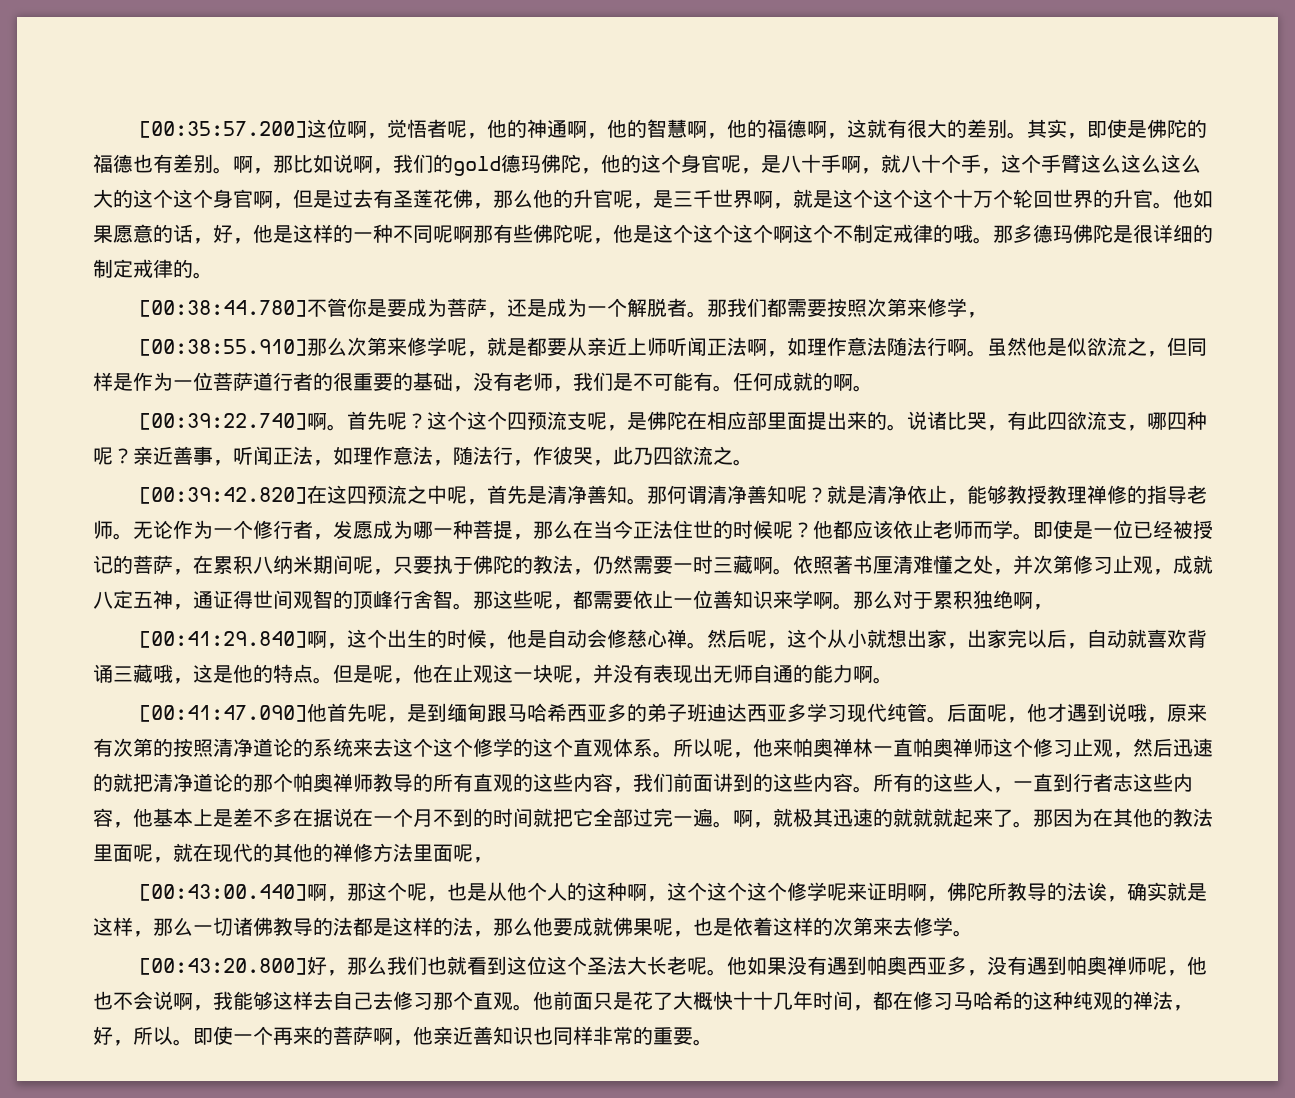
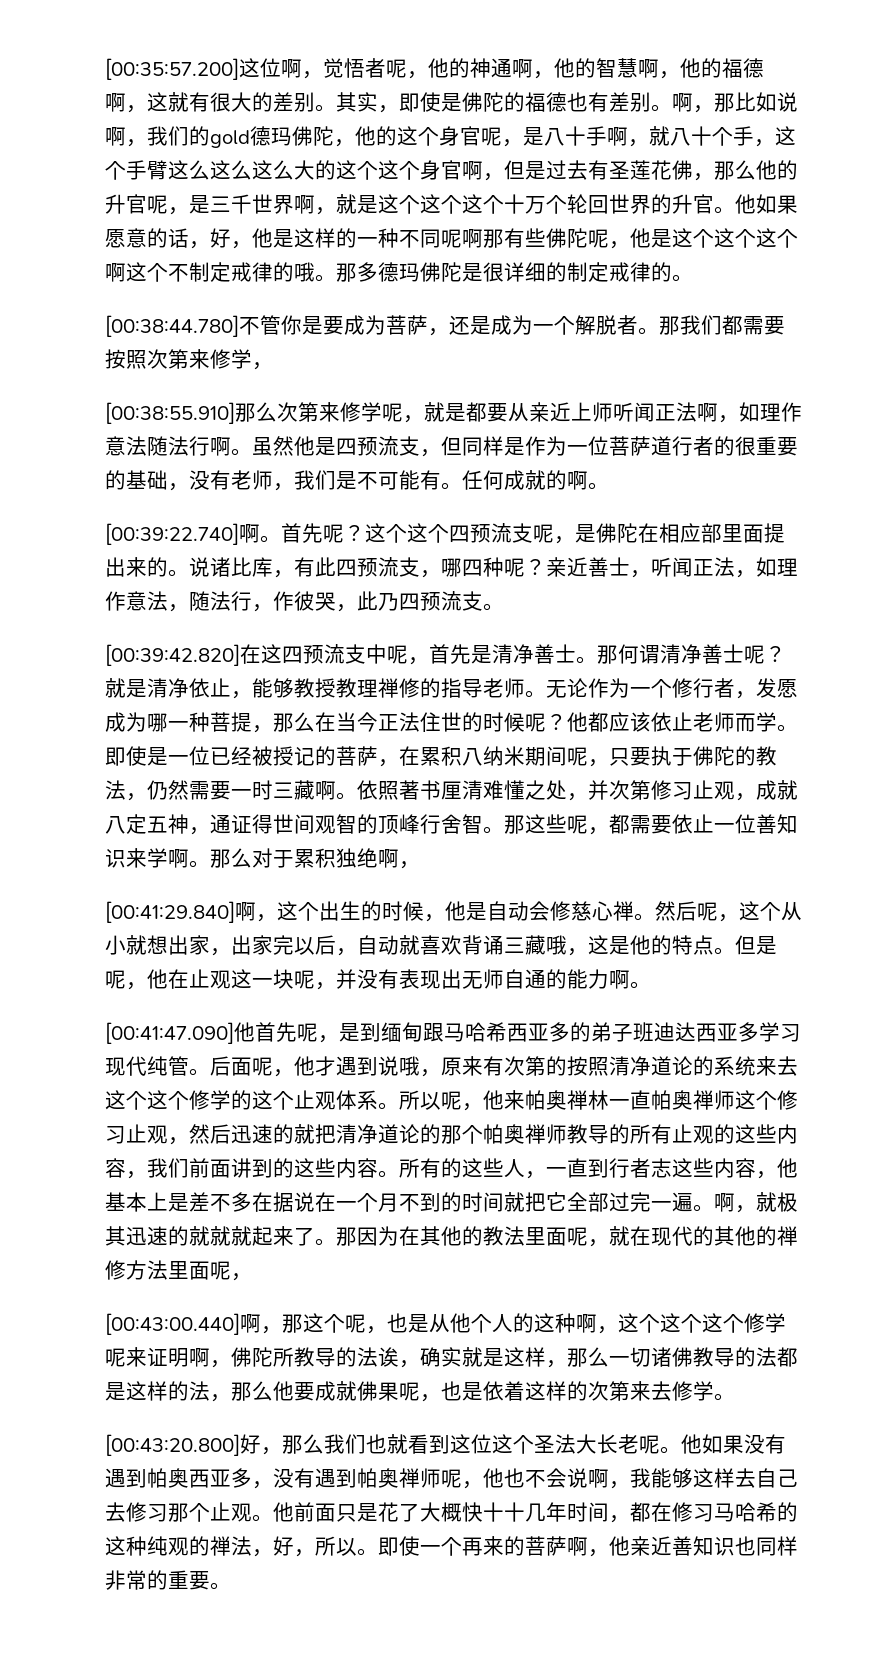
[1067,337,1148,356] 似欲流之 -> [336,436,420,456] 四预流支
[967,412,988,430] 哭 -> [252,557,273,577] 库
[1067,411,1088,430] 欲 -> [357,558,378,577] 预
[193,446,213,465] 事 -> [609,557,630,576] 士
[673,446,733,465] 欲流之 -> [420,591,483,611] 预流支
[407,485,428,504] 之 -> [345,644,366,664] 支
[607,485,628,504] 知 -> [555,644,576,663] 士
[767,485,788,504] 知 -> [723,644,744,663] 士
[573,738,593,757] 直 -> [294,1090,315,1109] 止
[473,773,493,792] 直 -> [672,1124,693,1143] 止
[473,991,493,1010] 直 -> [210,1502,231,1521] 止

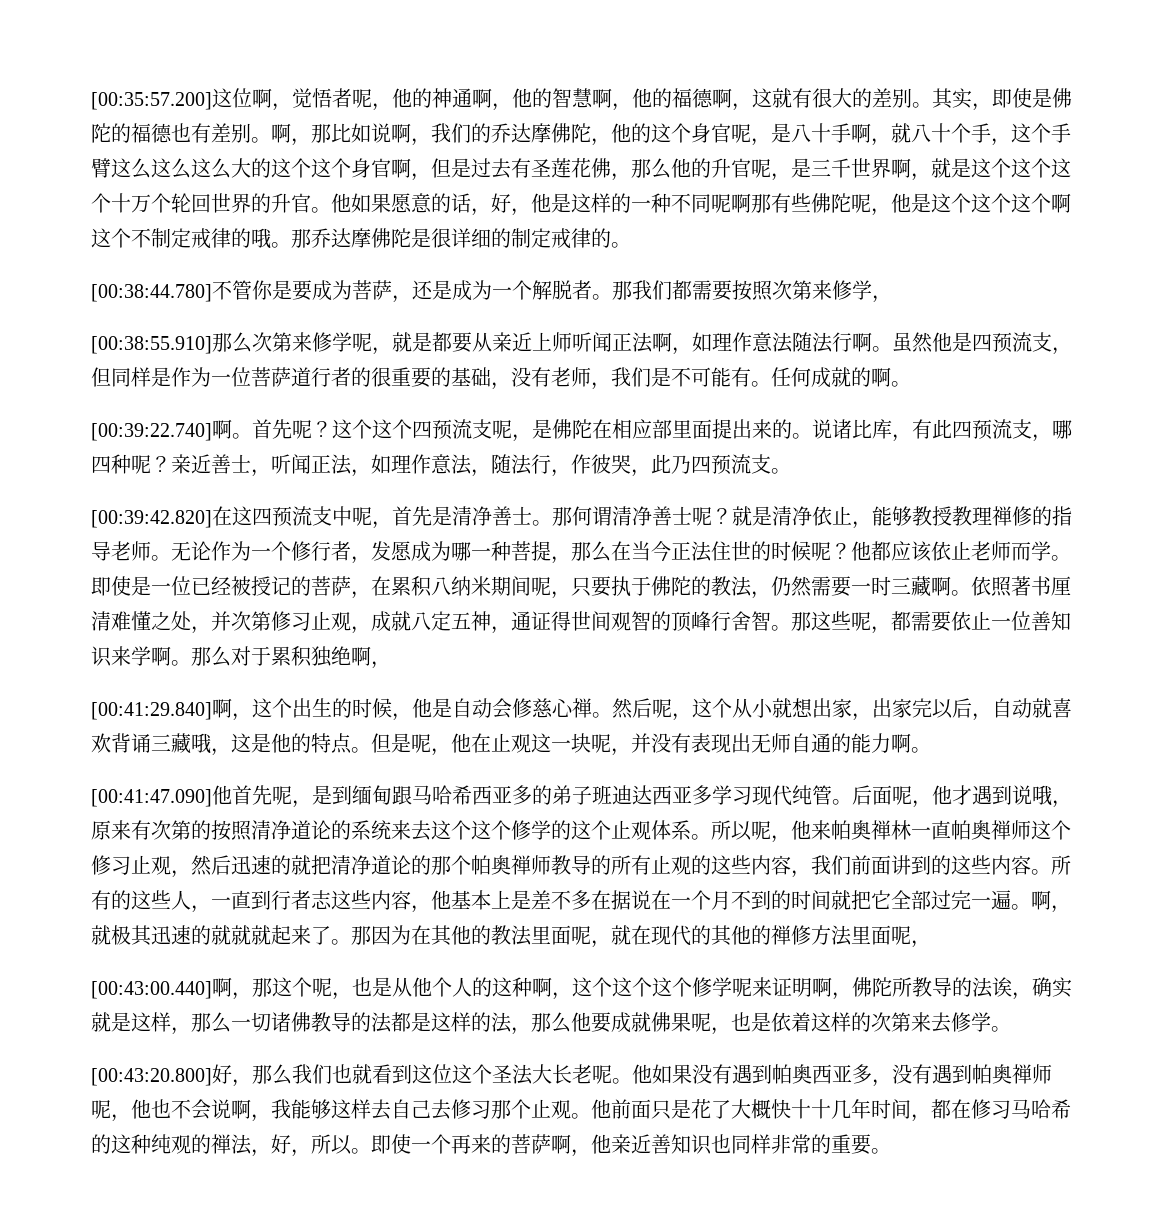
[210,126,292,148] gold德玛 -> [491,123,551,143] 乔达摩
[357,262,420,282] 多德玛 -> [311,228,371,248] 乔达摩

